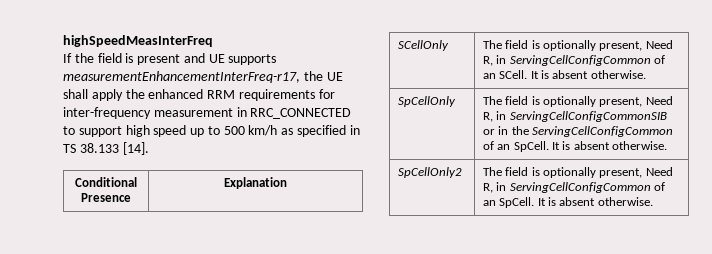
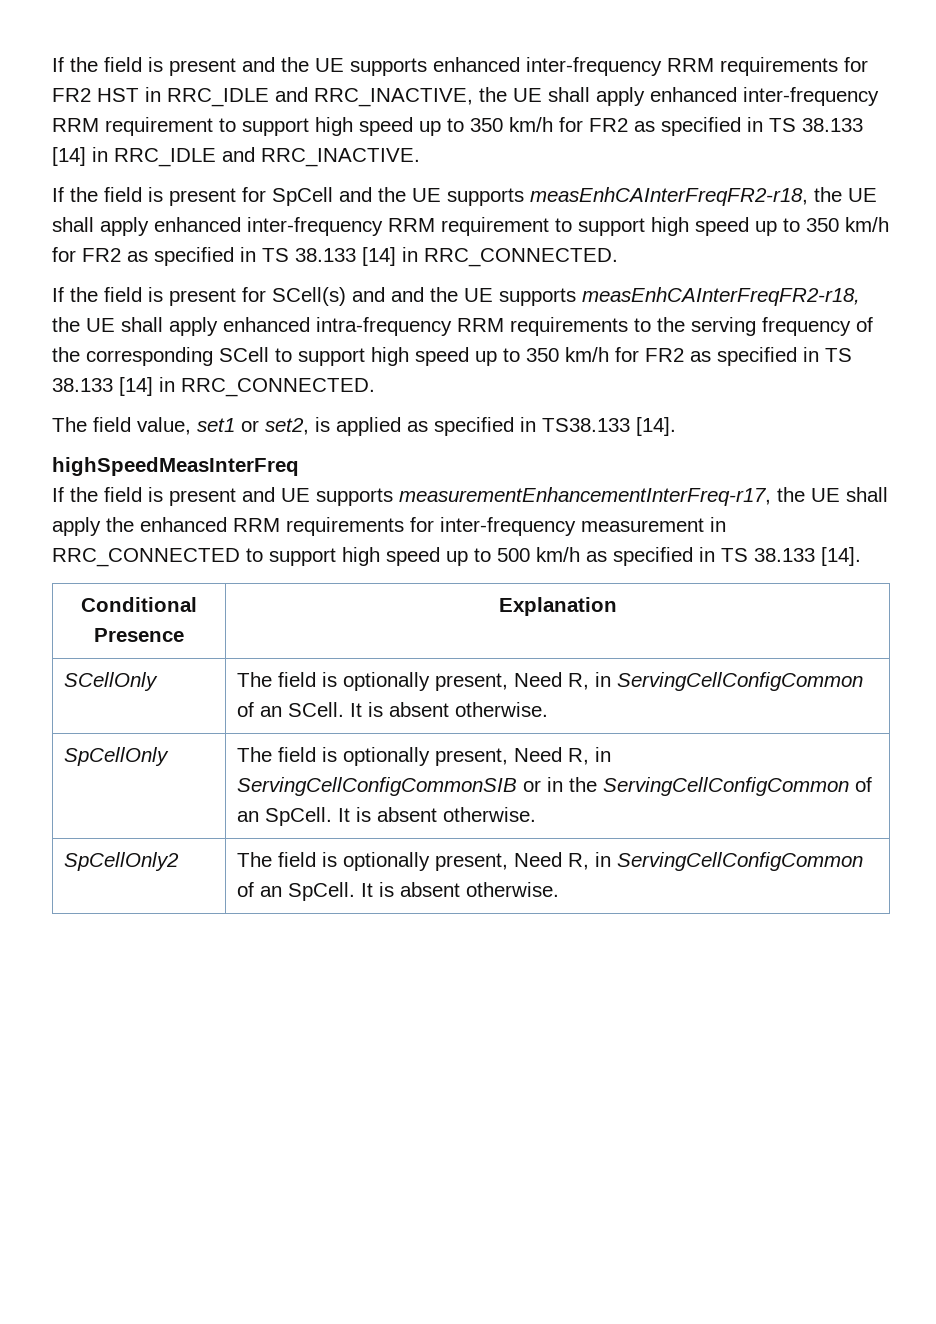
(63, 41) none -> [52,57,868,76] [52,87,879,107] [52,117,863,136] [52,147,420,167] [52,187,877,206] [52,217,889,236] [52,247,618,267] [52,287,860,306] [52,317,873,336] [52,347,852,366] [52,377,375,397] [52,417,676,436] If the field is present and the UE supports enhanced inter-frequency RRM requirements for FR2 HST in RRC_IDLE and RRC_INACTIVE, the UE shall apply enhanced inter-frequency RRM requirement to support high speed up to 350 km/h for FR2 as specified in TS 38.133 [14] in RRC_IDLE and RRC_INACTIVE. // If the field is present for SpCell and the UE supports measEnhCAInterFreqFR2-r18, the UE shall apply enhanced inter-frequency RRM requirement to support high speed up to 350 km/h for FR2 as specified in TS 38.133 [14] in RRC_CONNECTED. // If the field is present for SCell(s) and and the UE supports measEnhCAInterFreqFR2-r18, the UE shall apply enhanced intra-frequency RRM requirements to the serving frequency of the corresponding SCell to support high speed up to 350 km/h for FR2 as specified in TS 38.133 [14] in RRC_CONNECTED. // The field value, set1 or set2, is applied as specified in TS38.133 [14]. //

